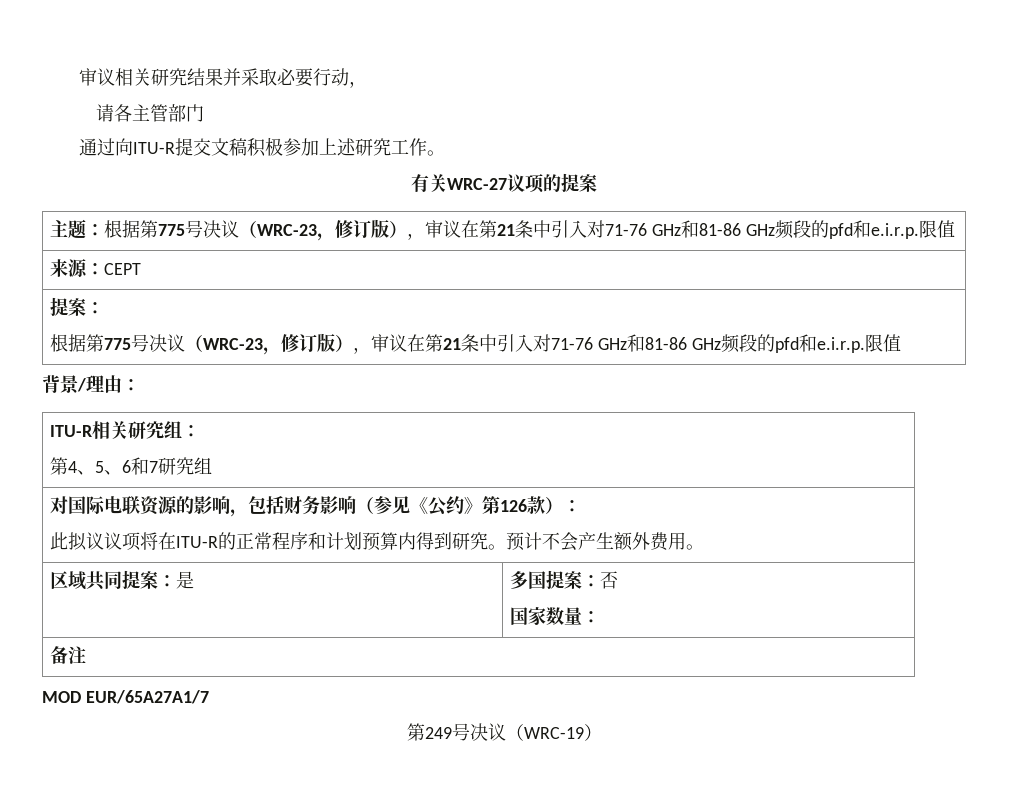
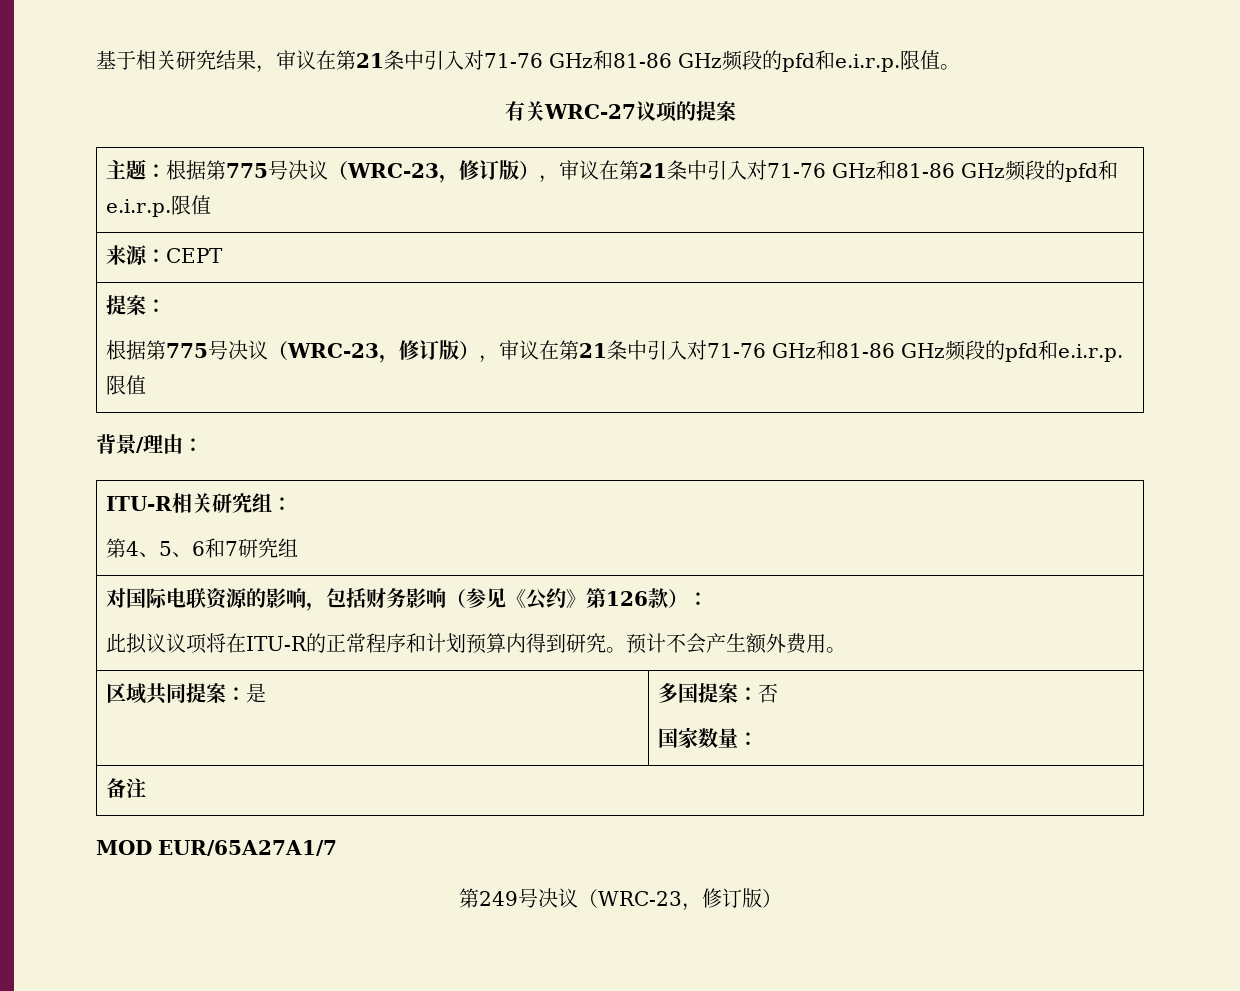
[78,68,115,86] 审议 -> [96,50,136,70] 基于
[222,68,367,88] [95,104,204,122] [78,137,427,157] 并采取必要行动， // 请各主管部门 // 通过向ITU-R提交文稿积极参加上述研究工作 -> [256,50,940,73] ，审议在第21条中引入对71-76 GHz和81-86 GHz频段的pfd和e.i.r.p.限值
[523,727,584,739] WRC-19 -> [597,888,762,911] WRC-23，修订版

